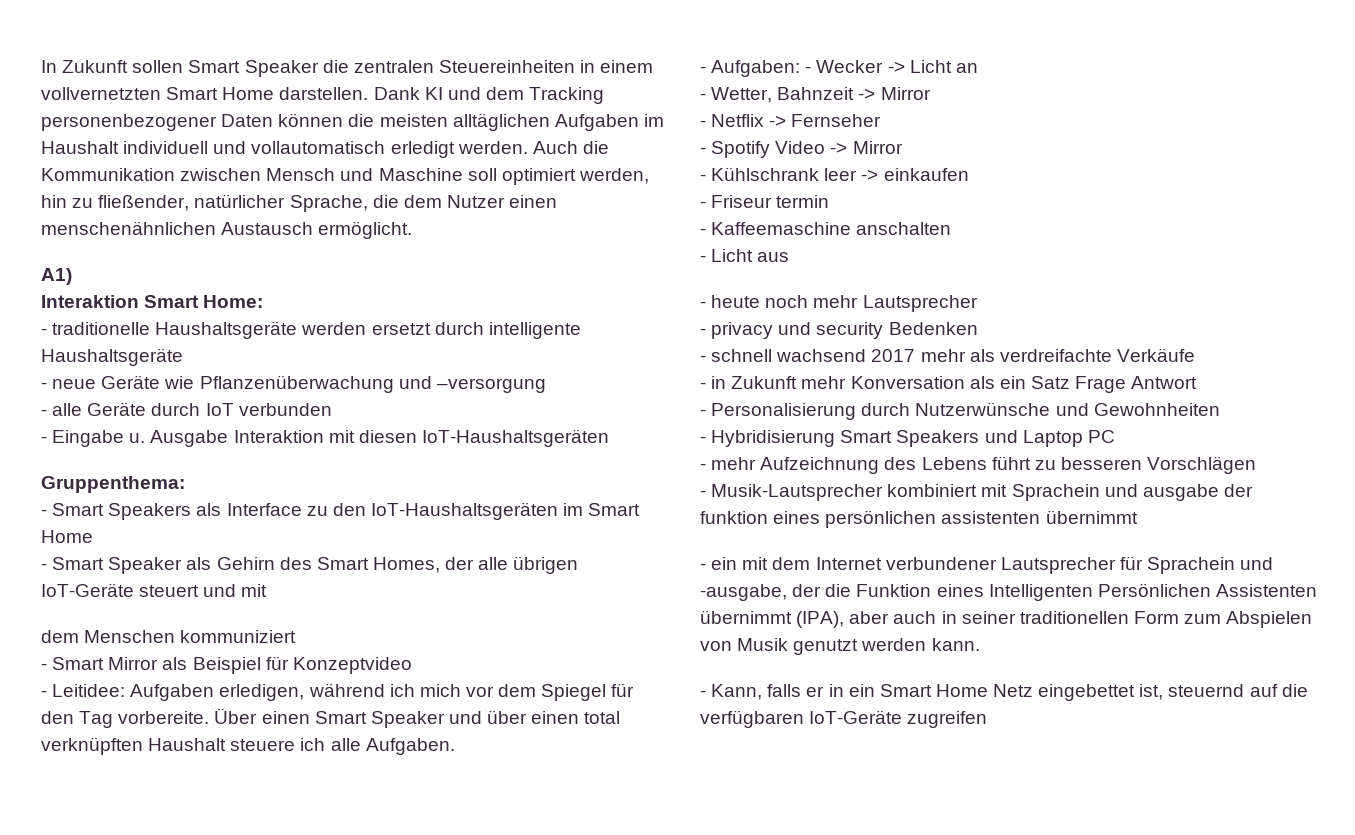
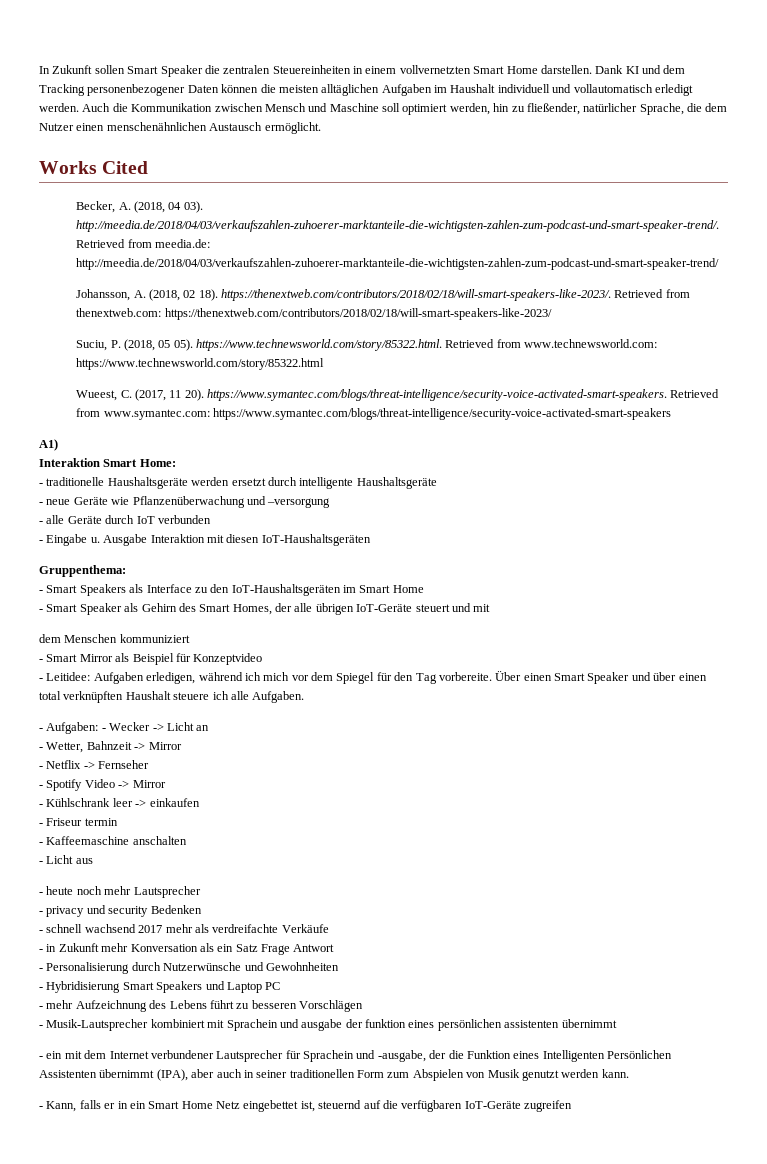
(413, 230) none -> [39,161,149,174] [76,201,203,213] [76,220,720,232] [76,239,210,248] [76,258,720,270] [76,289,690,301] [76,308,552,320] [76,339,658,351] [76,358,325,370] [76,389,720,401] [76,408,671,420] // Works Cited // Becker, A. (2018, 04 03). http://meedia.de/2018/04/03/verkaufszahlen-zuhoerer-marktanteile-die-wichtigsten-zahlen-zum-podcast-und-smart-speaker-trend/. Retrieved from meedia.de: http://meedia.de/2018/04/03/verkaufszahlen-zuhoerer-marktanteile-die-wichtigsten-zahlen-zum-podcast-und-smart-speaker-trend/ // Johansson, A. (2018, 02 18). https://thenextweb.com/contributors/2018/02/18/will-smart-speakers-like-2023/. Retrieved from thenextweb.com: https://thenextweb.com/contributors/2018/02/18/will-smart-speakers-like-2023/ // Suciu, P. (2018, 05 05). https://www.technewsworld.com/story/85322.html. Retrieved from www.technewsworld.com: https://www.technewsworld.com/story/85322.html // Wueest, C. (2017, 11 20). https://www.symantec.com/blogs/threat-intelligence/security-voice-activated-smart-speakers. Retrieved from www.symantec.com: https://www.symantec.com/blogs/threat-intelligence/security-voice-activated-smart-speakers

